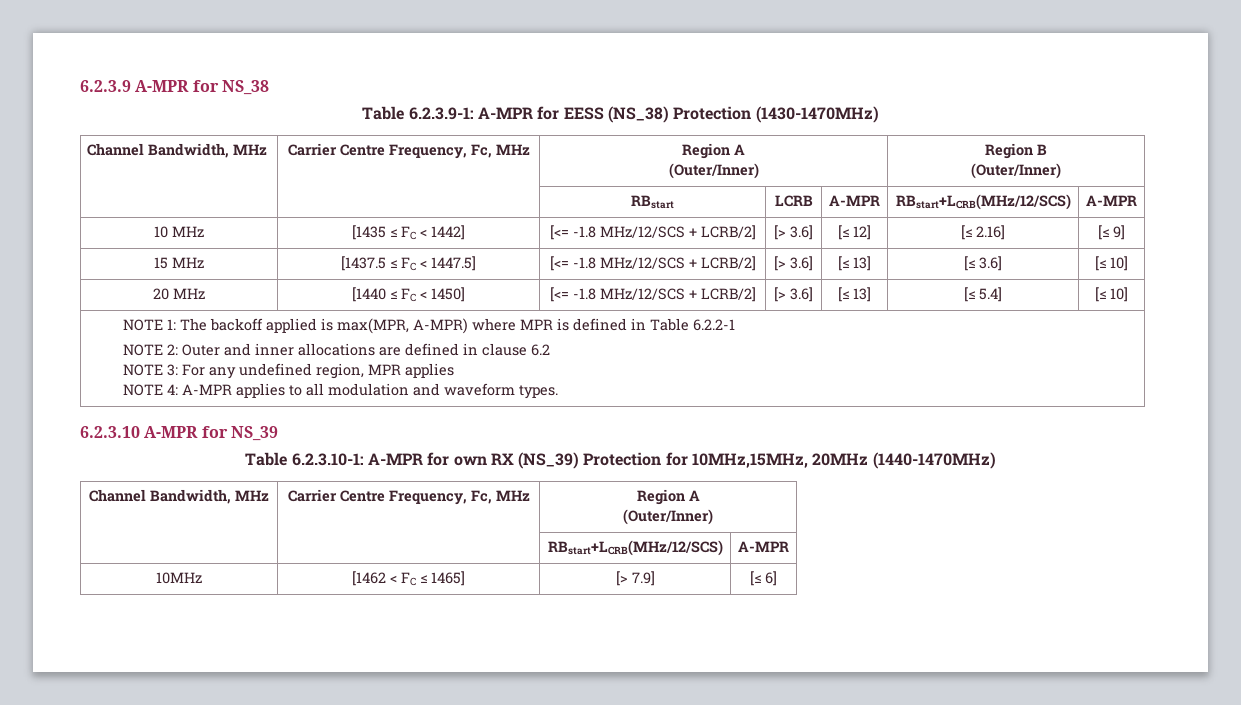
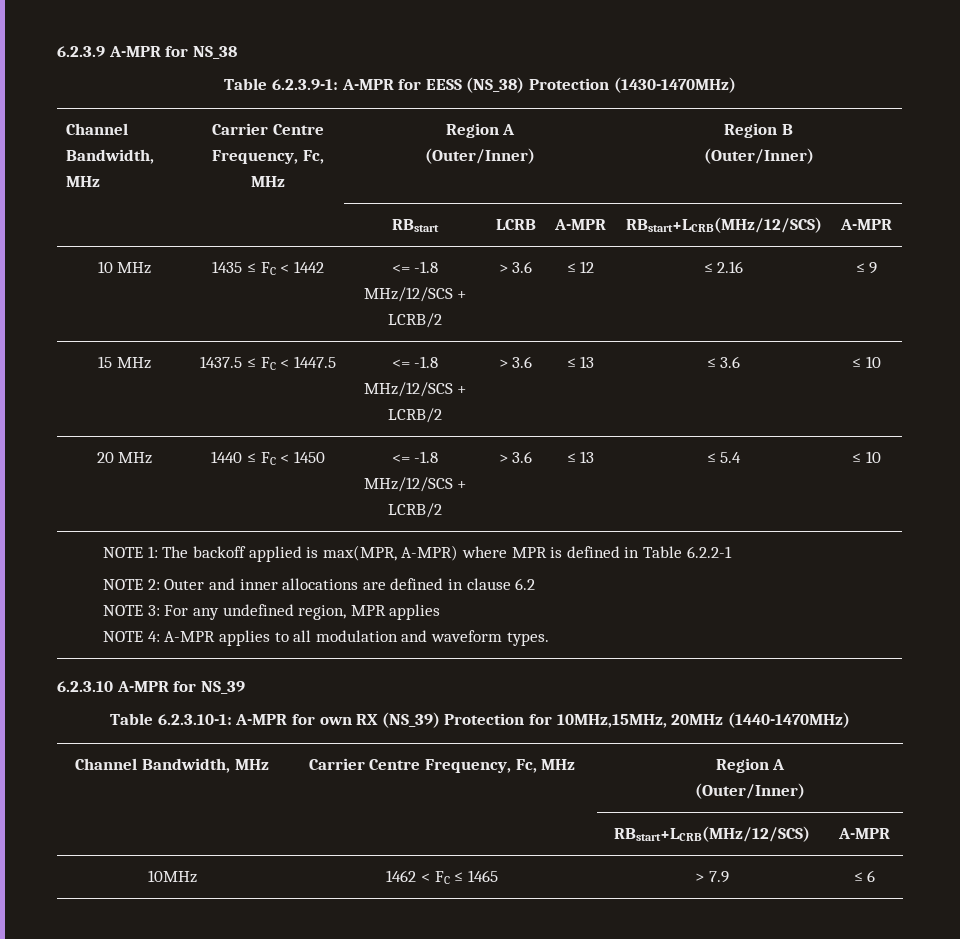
[352,225,465,240] [549,225,756,240] [774,225,813,240] [838,225,871,240] [961,225,1005,240] [1098,225,1125,240] [1435 ≤ FC < 1442] | [<= -1.8 MHz/12/SCS + LCRB/2] | [> 3.6] | [≤ 12] | [≤ 2.16] | [≤ 9] -> [212,261,324,275] [391,261,439,273] [363,287,467,302] [388,313,442,328] [498,261,533,273] [566,261,595,273] [703,261,744,273] [855,262,878,274] 1435 ≤ FC < 1442 | <= -1.8 MHz/12/SCS + LCRB/2 | > 3.6 | ≤ 12 | ≤ 2.16 | ≤ 9
[341,256,476,271] [549,256,756,271] [774,256,813,271] [838,256,871,271] [964,256,1002,271] [1095,256,1128,271] [1437.5 ≤ FC < 1447.5] | [<= -1.8 MHz/12/SCS + LCRB/2] | [> 3.6] | [≤ 13] | [≤ 3.6] | [≤ 10] -> [200,356,336,370] [391,356,439,368] [363,382,467,397] [388,408,442,423] [498,356,533,368] [566,356,595,368] [706,356,741,368] [852,356,881,368] 1437.5 ≤ FC < 1447.5 | <= -1.8 MHz/12/SCS + LCRB/2 | > 3.6 | ≤ 13 | ≤ 3.6 | ≤ 10
[352,287,465,302] [549,287,756,302] [774,287,813,302] [838,287,871,302] [964,287,1002,302] [1095,287,1128,302] [1440 ≤ FC < 1450] | [<= -1.8 MHz/12/SCS + LCRB/2] | [> 3.6] | [≤ 13] | [≤ 5.4] | [≤ 10] -> [211,451,325,465] [391,451,439,463] [363,477,467,492] [388,503,442,518] [498,451,533,463] [566,451,595,463] [706,452,742,463] [852,451,881,463] 1440 ≤ FC < 1450 | <= -1.8 MHz/12/SCS + LCRB/2 | > 3.6 | ≤ 13 | ≤ 5.4 | ≤ 10
[352,571,386,586] [1462 -> [386,870,417,882] 1462
[431,571,465,586] [615,571,655,586] [750,571,777,586] 1465] | [> 7.9] | [≤ 6] -> [467,870,498,882] [695,871,729,883] [853,870,876,882] 1465 | > 7.9 | ≤ 6

